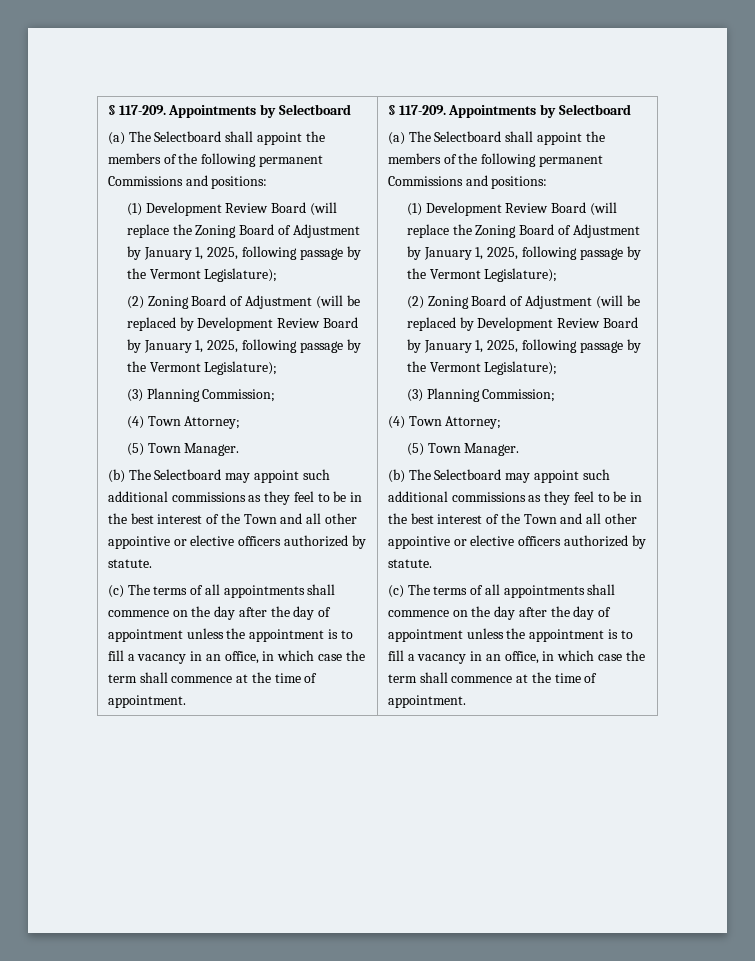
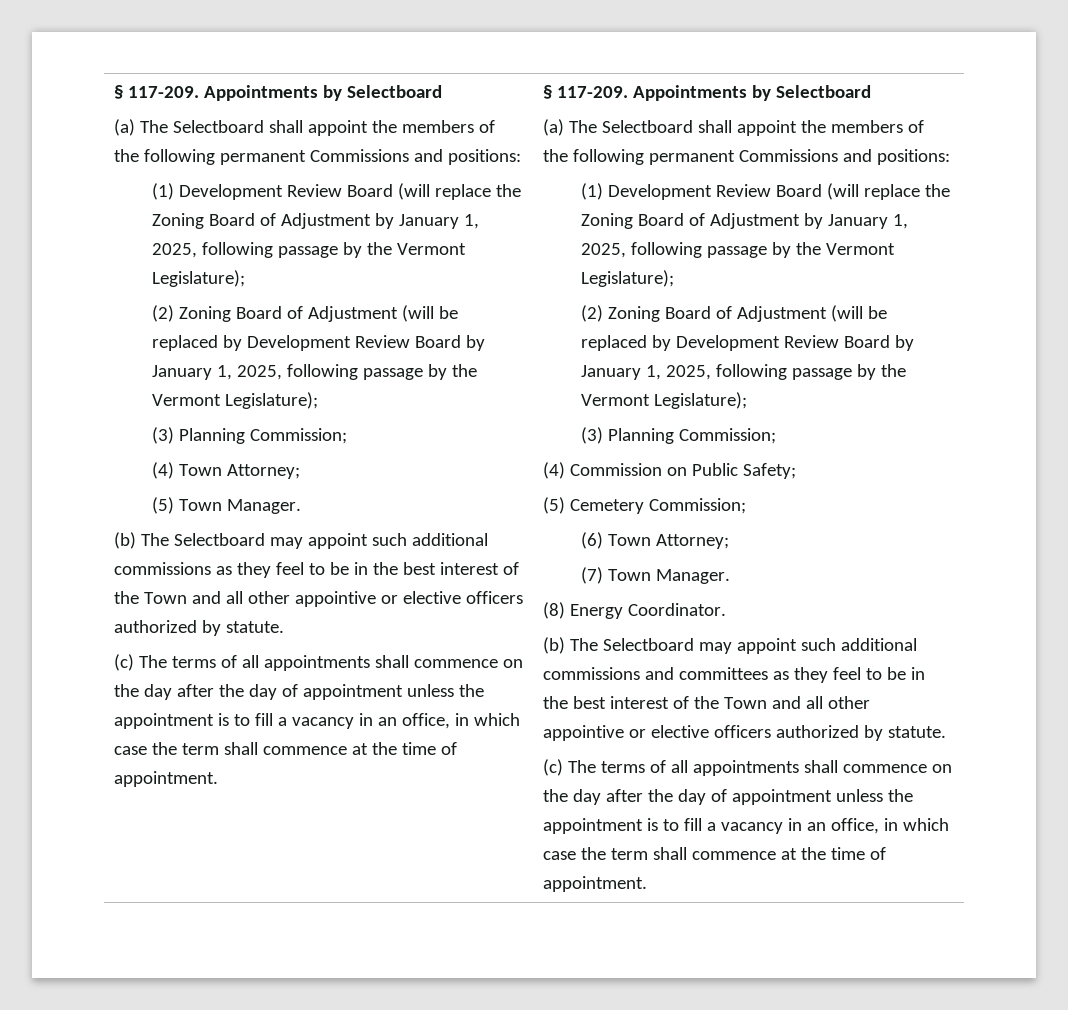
[408,416,502,429] [406,443,520,456] [387,469,610,483] [387,491,526,502] Town Attorney; // (5) Town Manager. // (b) The Selectboard may appoint such additional commissions -> [570,463,797,479] [543,497,747,514] [581,532,730,549] [581,567,731,584] [543,602,727,619] [543,637,918,654] [543,667,769,680] Commission on Public Safety; // (5) Cemetery Commission; // (6) Town Attorney; // (7) Town Manager. // (8) Energy Coordinator. // (b) The Selectboard may appoint such additional commissions and committees

